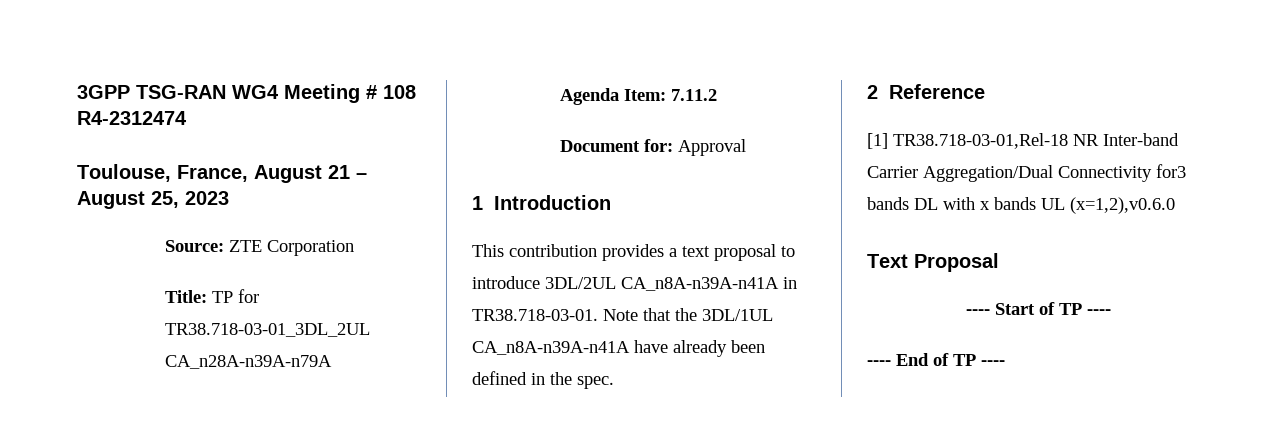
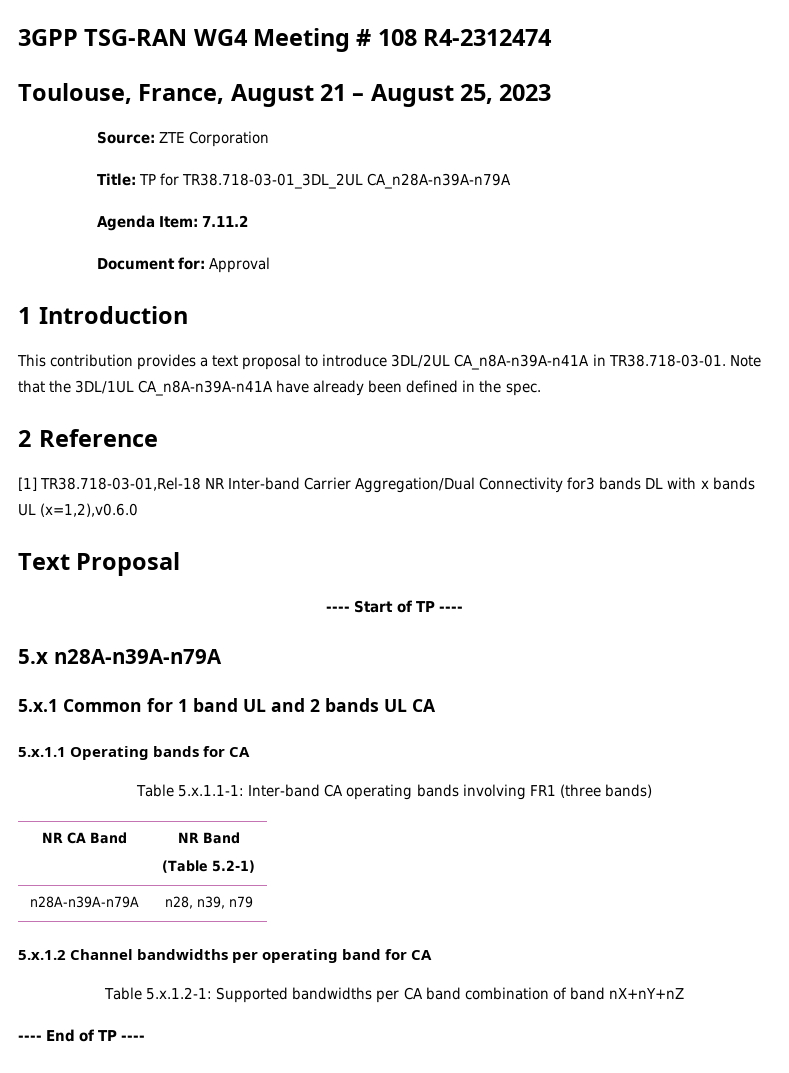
(1111, 312) none -> [18,649,222,664] [18,698,436,712] [18,746,251,760] [136,784,652,800] [42,832,127,844] [177,832,240,844] [162,860,255,873] [30,896,139,908] [164,896,253,909] [18,949,433,963] [104,987,684,1003] // 5.x n28A-n39A-n79A // 5.x.1 Common for 1 band UL and 2 bands UL CA // 5.x.1.1 Operating bands for CA // Table 5.x.1.1-1: Inter-band CA operating bands involving FR1 (three bands) // NR CA Band | NR Band // (Table 5.2-1) // n28A-n39A-n79A | n28, n39, n79 // 5.x.1.2 Channel bandwidths per operating band for CA // Table 5.x.1.2-1: Supported bandwidths per CA band combination of band nX+nY+nZ

